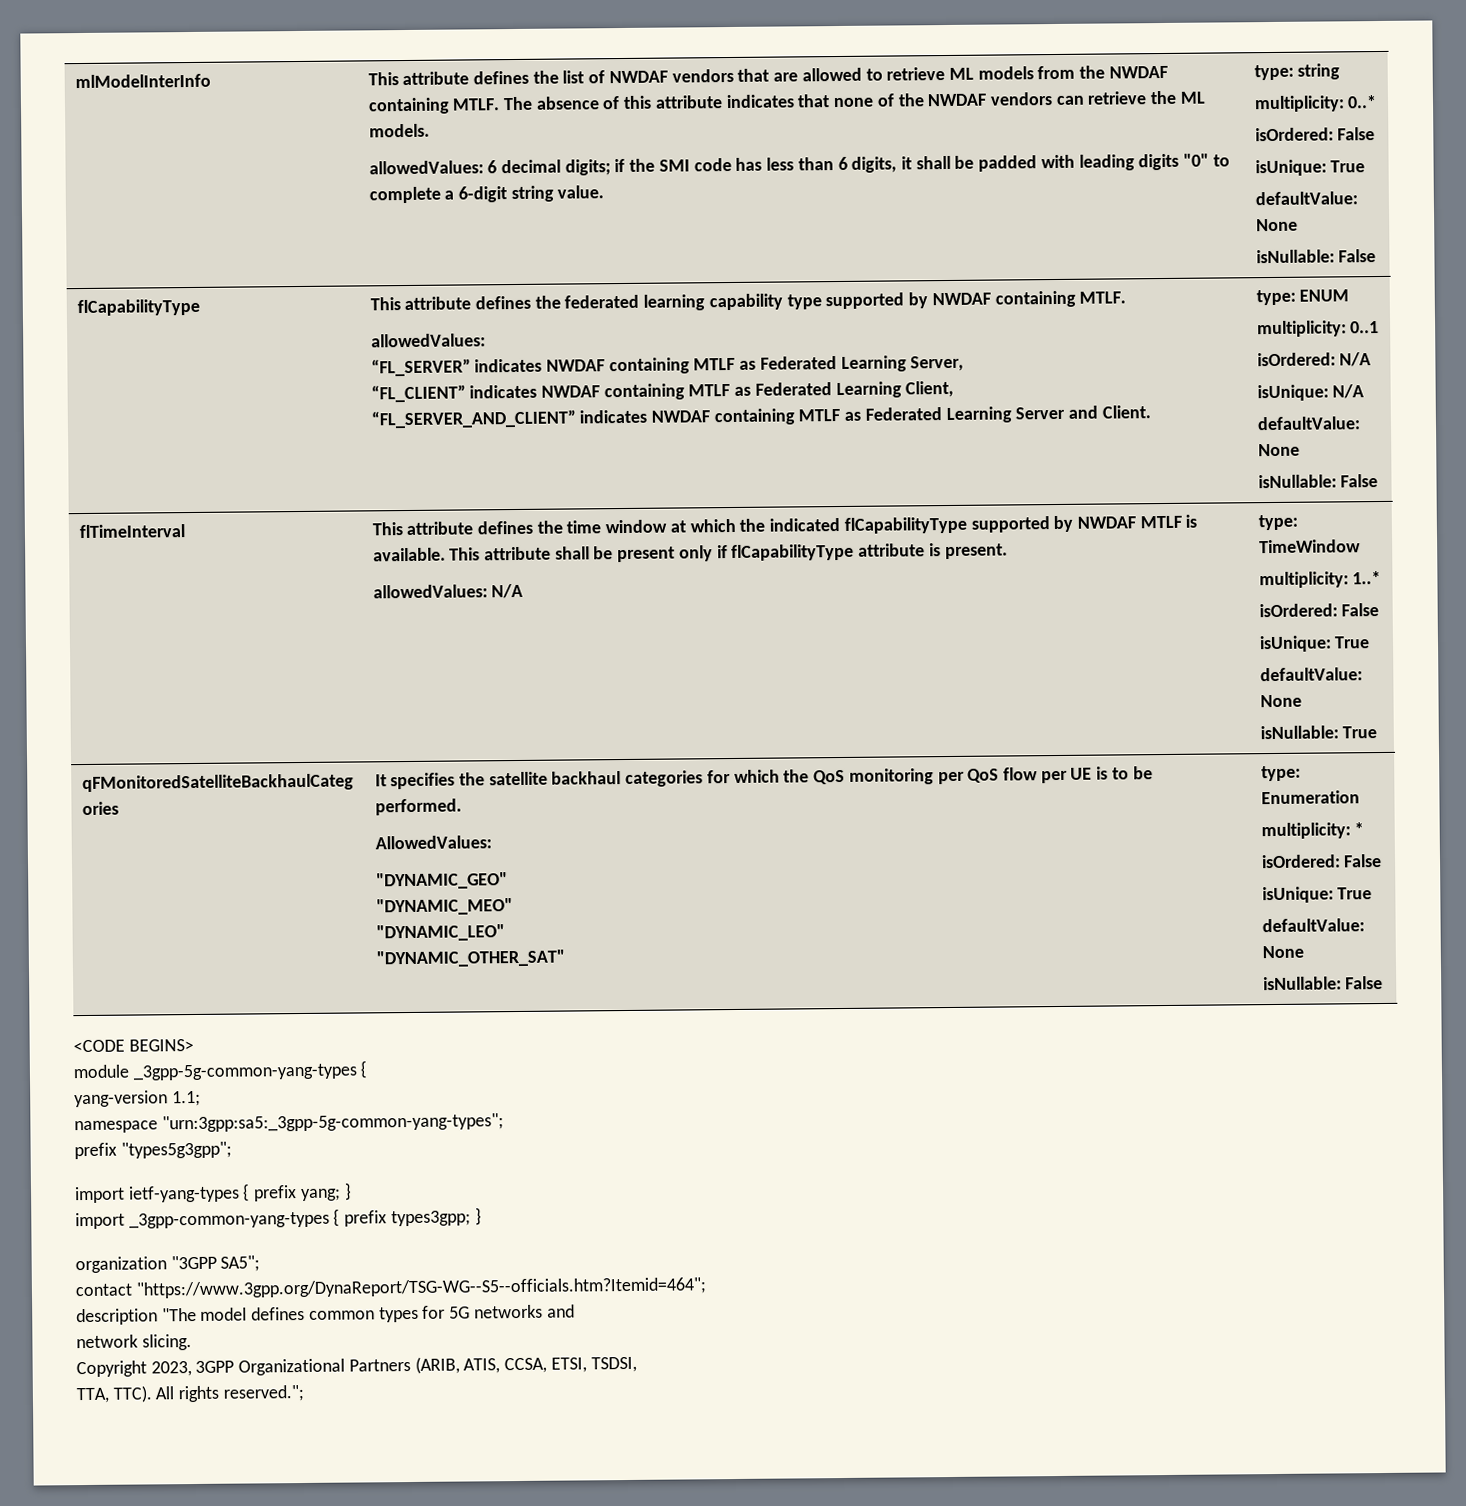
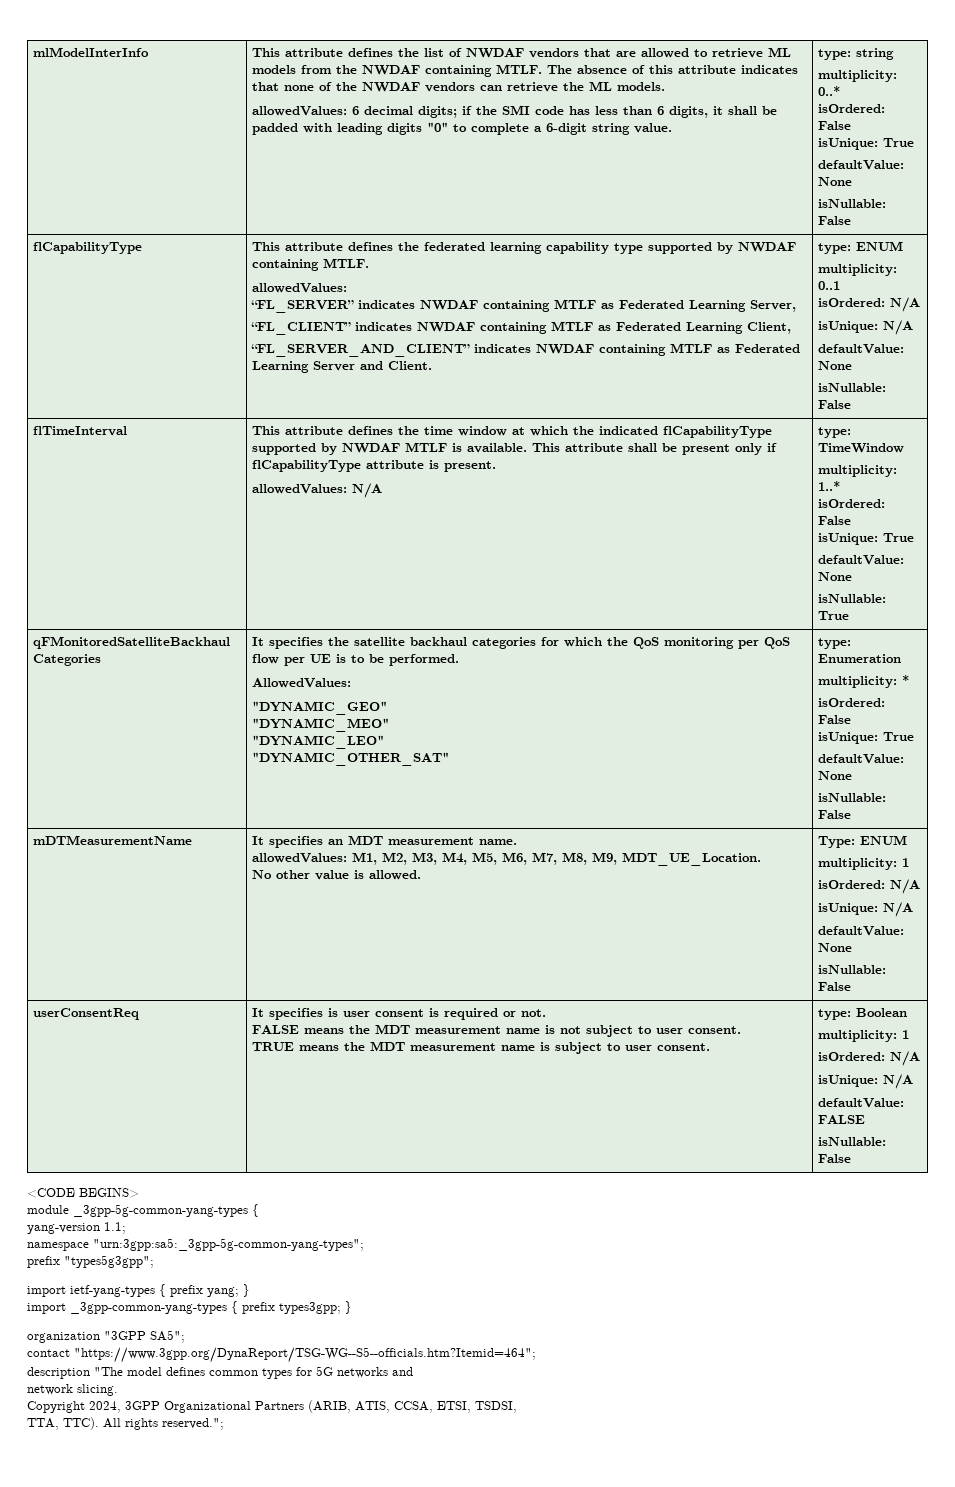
(1384, 982) none -> [33,835,193,845] [252,835,518,848] [252,852,762,866] [252,870,422,880] [818,835,908,848] [818,858,910,870] [818,879,921,894] [818,902,914,917] [818,926,905,936] [818,943,853,952] [818,965,887,974] [818,982,852,991] [33,1008,140,1020] [252,1008,547,1020] [252,1024,742,1037] [252,1041,711,1054] [818,1008,908,1020] [818,1030,910,1042] [818,1051,921,1066] [818,1074,914,1089] [818,1098,905,1108] [818,1115,866,1124] [818,1137,887,1146] [818,1154,852,1163] // mDTMeasurementName | It specifies an MDT measurement name. // allowedValues: M1, M2, M3, M4, M5, M6, M7, M8, M9, MDT_UE_Location. // No other value is allowed. | Type: ENUM // multiplicity: 1 // isOrdered: N/A // isUnique: N/A // defaultValue: None // isNullable: False // userConsentReq | It specifies is user consent is required or not. // FALSE means the MDT measurement name is not subject to user consent. // TRUE means the MDT measurement name is subject to user consent. | type: Boolean // multiplicity: 1 // isOrdered: N/A // isUnique: N/A // defaultValue: FALSE // isNullable: False
[150,1361,192,1377] 2023, -> [89,1401,121,1413] 2024,

